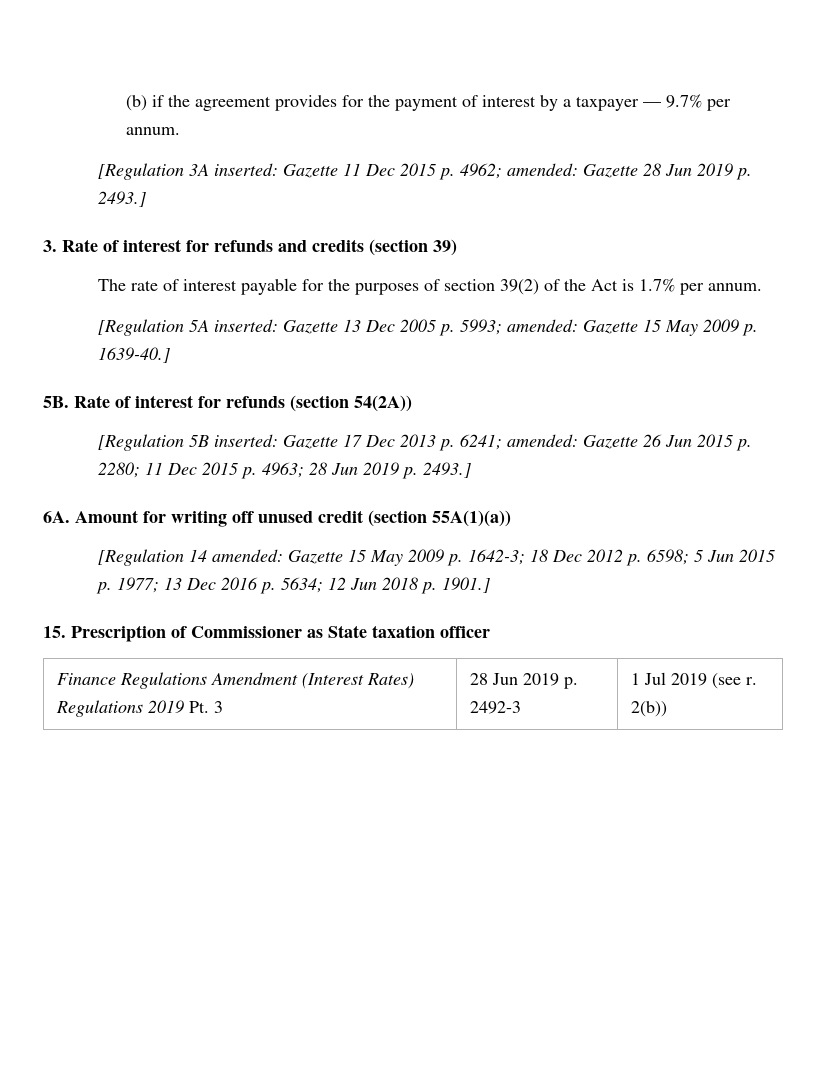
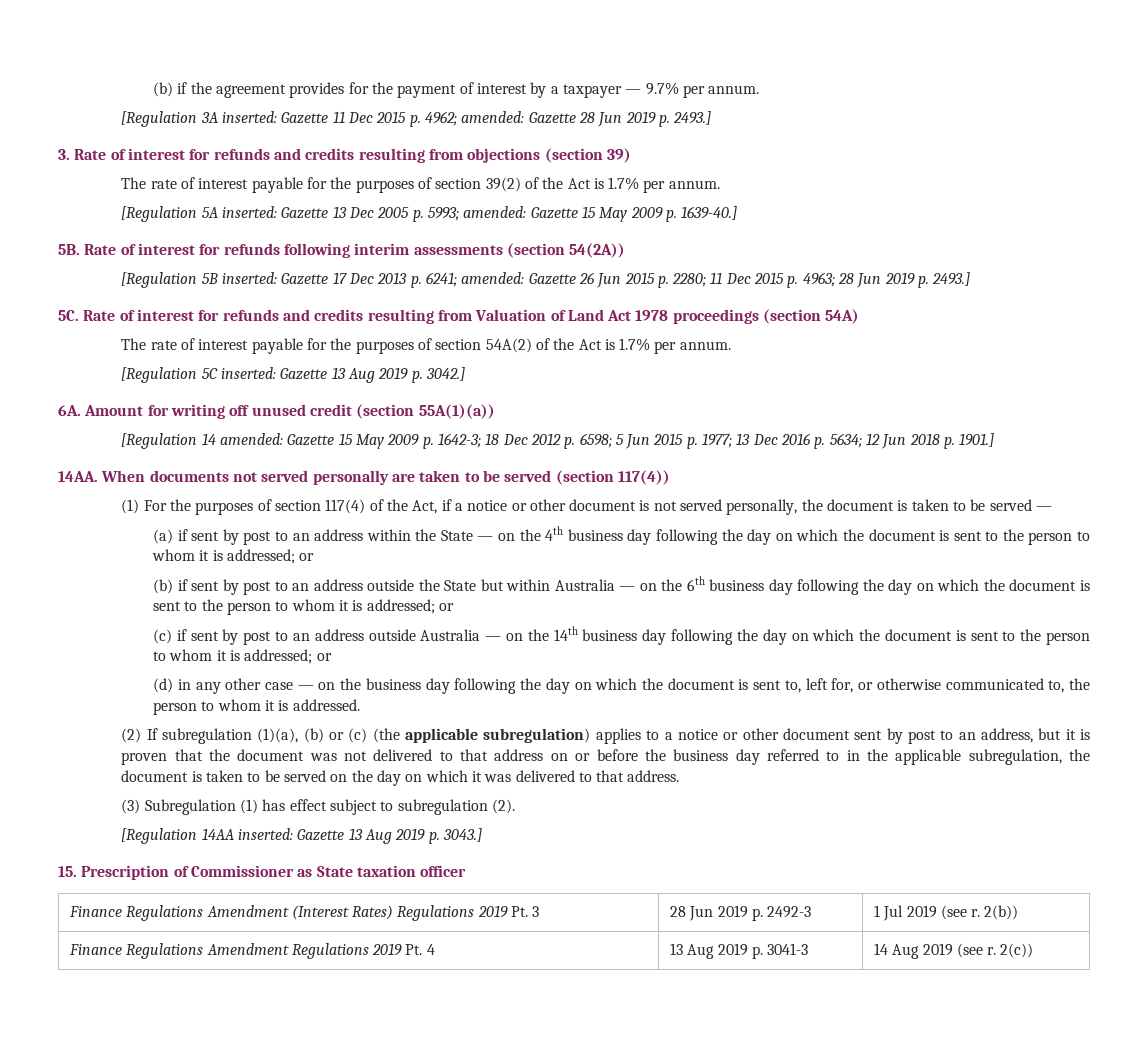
(364, 245) none -> [358,148,541,163] resulting from objections
(285, 402) none -> [283,243,503,258] following interim assessments
(471, 470) none -> [58,309,860,324] [121,338,731,354] [121,367,465,383] // 5C. Rate of interest for refunds and credits resulting from Valuation of Land Act 1978 proceedings (section 54A) // The rate of interest payable for the purposes of section 54A(2) of the Act is 1.7% per annum. // [Regulation 5C inserted: Gazette 13 Aug 2019 p. 3042.]
(490, 585) none -> [58,470,670,485] [121,499,1053,515] [153,526,1090,545] [152,549,315,564] [153,576,1090,595] [153,599,454,615] [153,626,1091,645] [153,649,332,664] [153,678,1091,694] [153,699,360,715] [121,728,1091,744] [121,749,1090,765] [121,770,680,786] [121,799,515,815] [121,828,482,844] // 14AA. When documents not served personally are taken to be served (section 117(4)) // (1) For the purposes of section 117(4) of the Act, if a notice or other document is not served personally, the document is taken to be served — // (a) if sent by post to an address within the State — on the 4th business day following the day on which the document is sent to the person to whom it is addressed; or // (b) if sent by post to an address outside the State but within Australia — on the 6th business day following the day on which the document is sent to the person to whom it is addressed; or // (c) if sent by post to an address outside Australia — on the 14th business day following the day on which the document is sent to the person to whom it is addressed; or // (d) in any other case — on the business day following the day on which the document is sent to, left for, or otherwise communicated to, the person to whom it is addressed. // (2) If subregulation (1)(a), (b) or (c) (the applicable subregulation) applies to a notice or other document sent by post to an address, but it is proven that the document was not delivered to that address on or before the business day referred to in the applicable subregulation, the document is taken to be served on the day on which it was delivered to that address. // (3) Subregulation (1) has effect subject to subregulation (2). // [Regulation 14AA inserted: Gazette 13 Aug 2019 p. 3043.]
(668, 709) none -> [68,943,435,959] [669,943,809,959] [873,943,1034,959] // Finance Regulations Amendment Regulations 2019 Pt. 4 | 13 Aug 2019 p. 3041-3 | 14 Aug 2019 (see r. 2(c))

